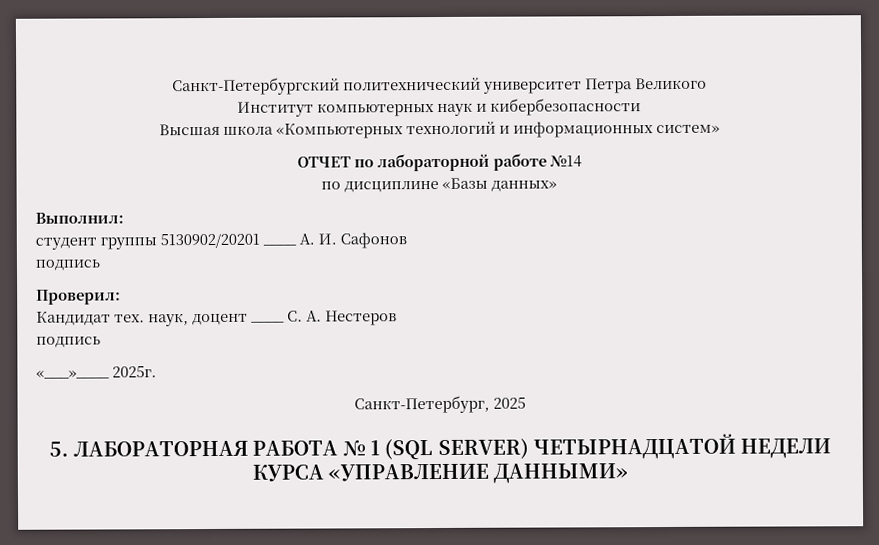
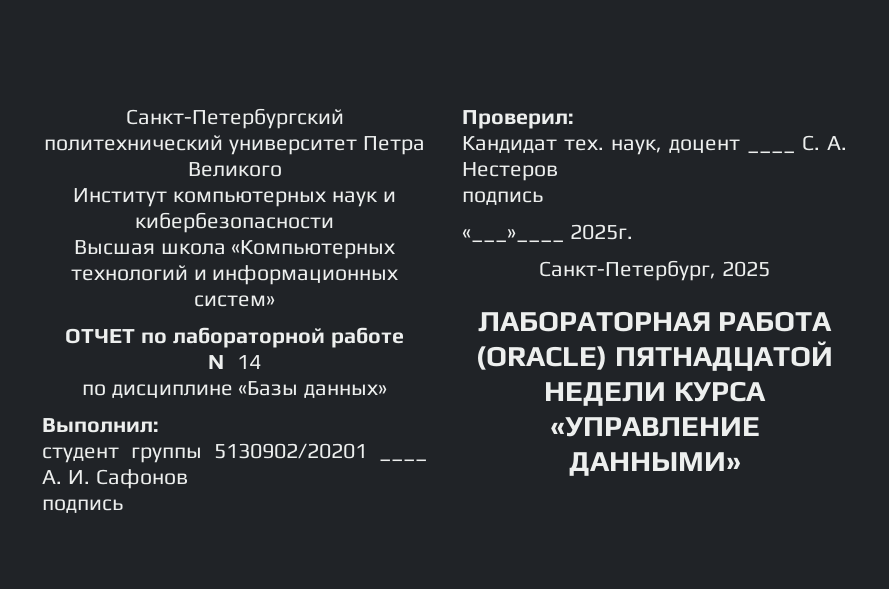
[48,441,69,457] 5. -> (770, 269) none
[342,433,736,460] № 1 (SQL SERVER) ЧЕТЫРНАДЦАТОЙ -> [476,341,833,371] (ORACLE) ПЯТНАДЦАТОЙ

